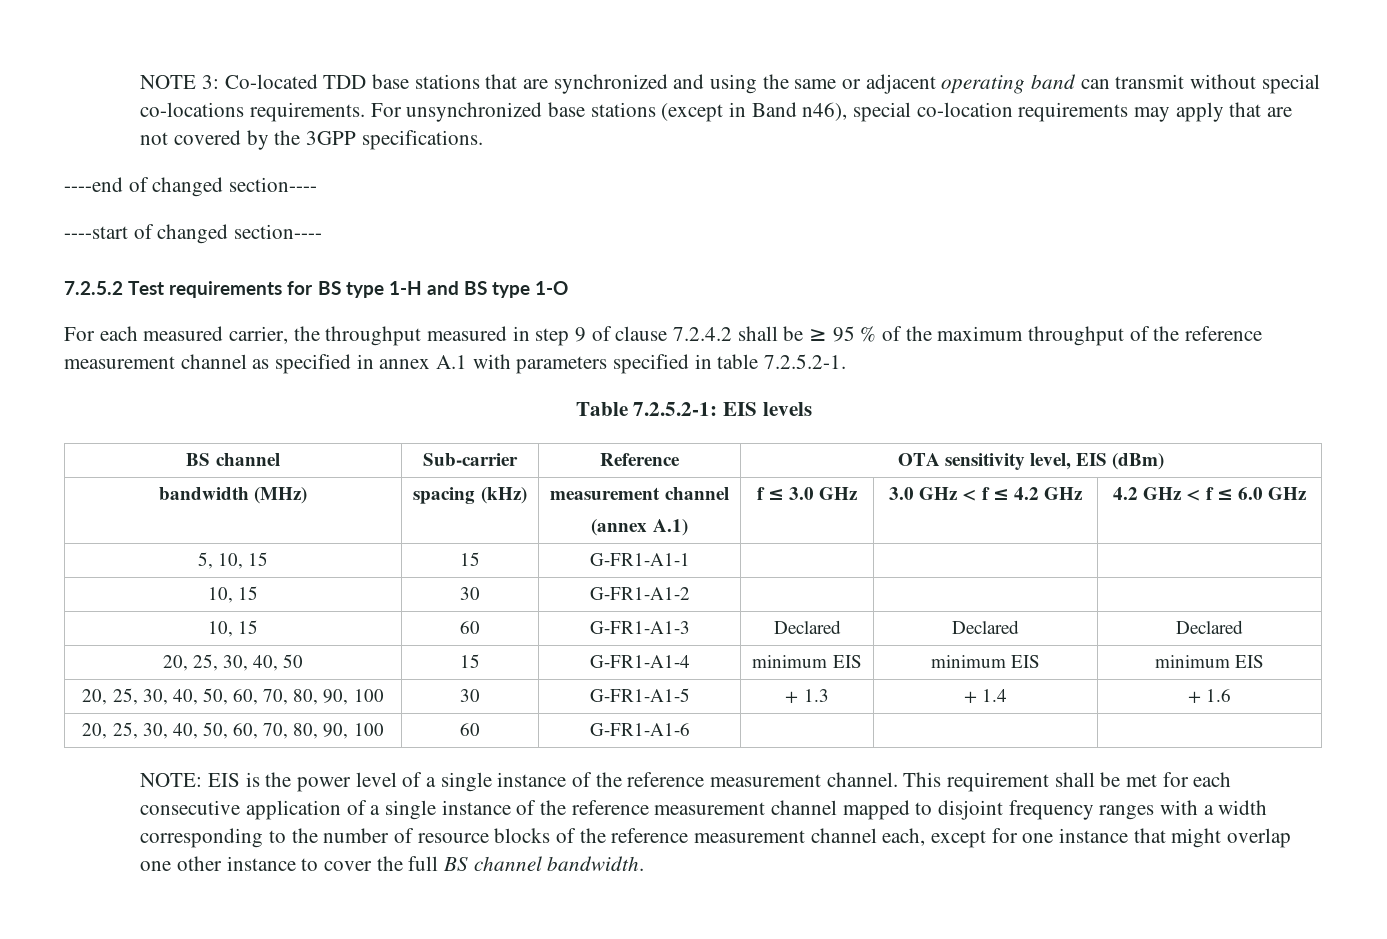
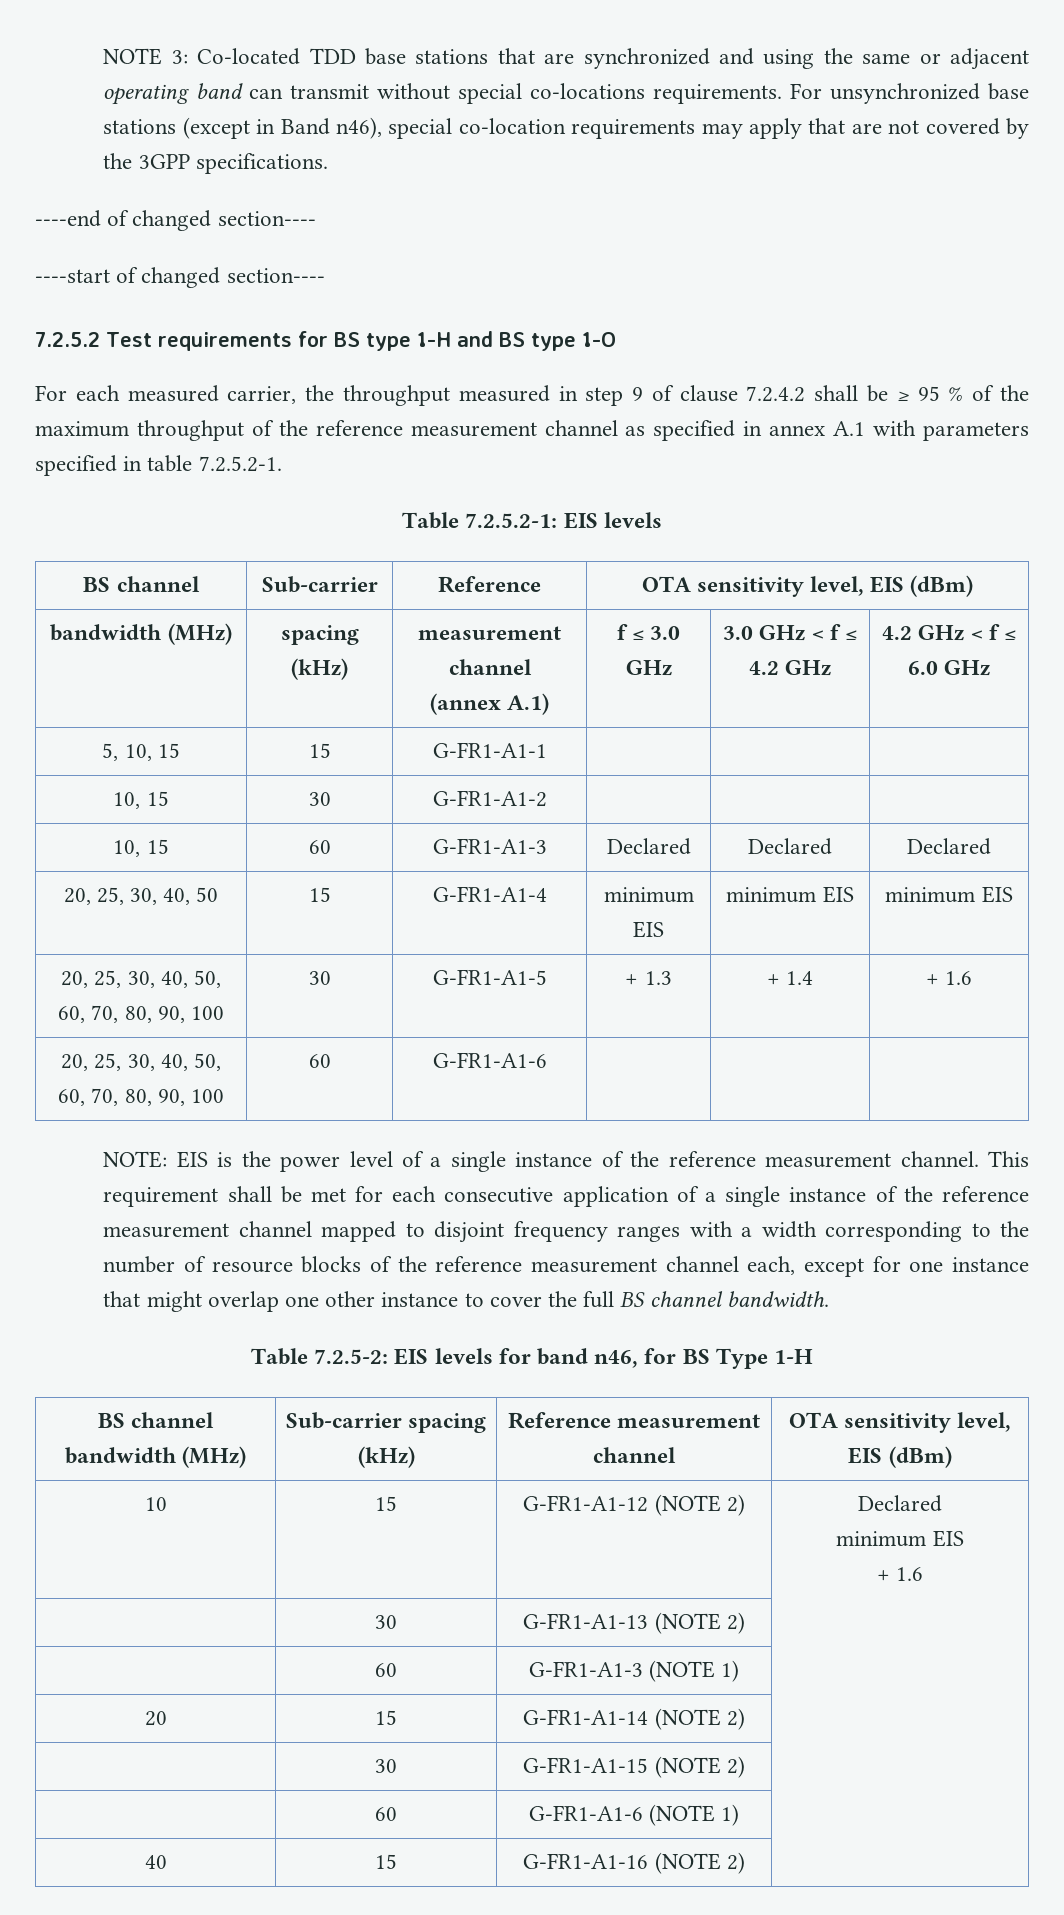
(645, 863) none -> [250,1348,814,1369] [97,1412,215,1428] [64,1446,247,1468] [285,1412,487,1433] [357,1446,415,1468] [507,1412,761,1429] [593,1447,676,1463] [788,1412,1012,1433] [848,1446,952,1468] [144,1497,167,1511] [375,1496,397,1511] [523,1494,745,1516] [858,1495,942,1512] [836,1530,964,1547] [876,1567,924,1581] [375,1615,397,1629] [523,1612,745,1634] [375,1663,397,1677] [528,1660,740,1682] [144,1711,167,1726] [375,1710,397,1725] [523,1708,745,1730] [375,1759,397,1773] [523,1756,745,1778] [375,1807,397,1821] [528,1804,740,1826] [144,1855,167,1869] [375,1854,397,1869] [523,1852,745,1874] // Table 7.2.5-2: EIS levels for band n46, for BS Type 1-H // BS channel bandwidth (MHz) | Sub-carrier spacing (kHz) | Reference measurement channel | OTA sensitivity level, EIS (dBm) // 10 | 15 | G-FR1-A1-12 (NOTE 2) | Declared // minimum EIS // + 1.6 // | 30 | G-FR1-A1-13 (NOTE 2) | // | 60 | G-FR1-A1-3 (NOTE 1) | // 20 | 15 | G-FR1-A1-14 (NOTE 2) | // | 30 | G-FR1-A1-15 (NOTE 2) | // | 60 | G-FR1-A1-6 (NOTE 1) | // 40 | 15 | G-FR1-A1-16 (NOTE 2) |

